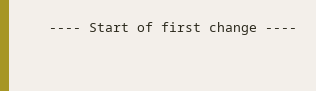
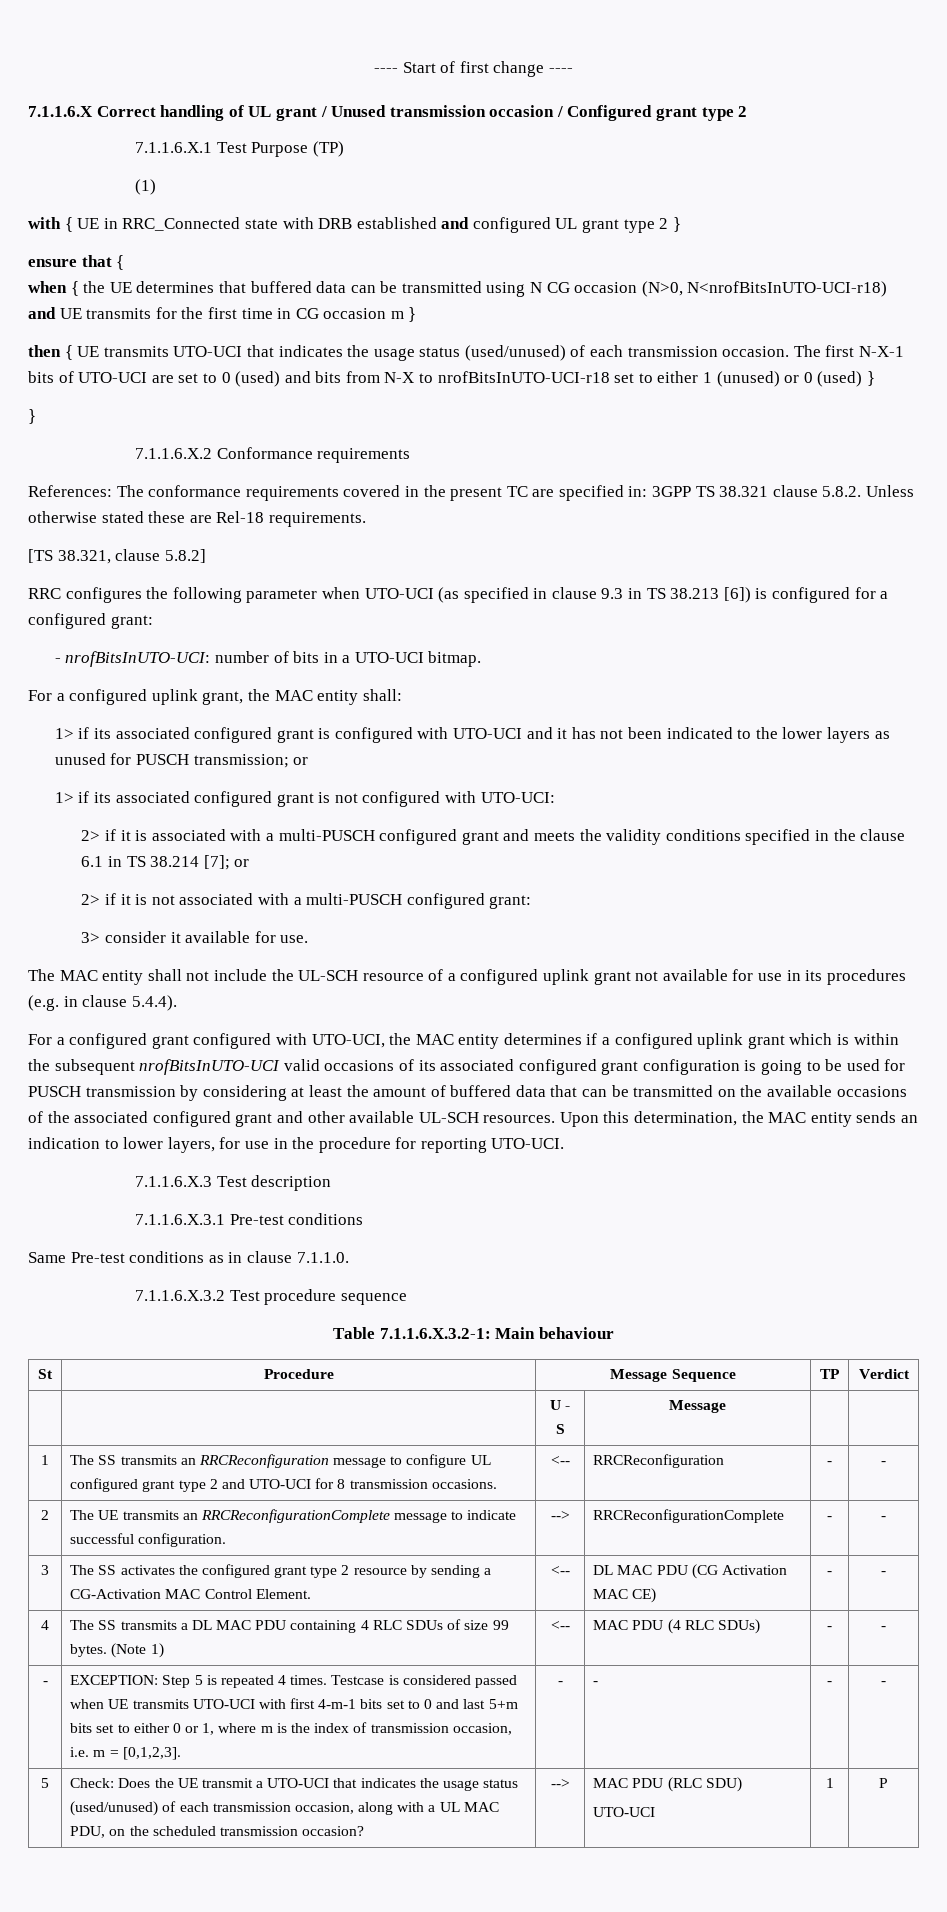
(297, 30) none -> [28,105,748,121] [134,141,344,157] [134,179,156,195] [28,217,681,233] [28,255,125,270] [28,281,888,297] [28,307,417,322] [28,345,905,361] [28,371,875,387] [28,409,36,424] [134,447,411,463] [28,485,915,501] [28,511,366,527] [28,549,206,564] [28,587,889,603] [28,613,153,629] [54,651,482,667] [28,689,402,705] [54,727,890,743] [54,753,309,768] [54,791,555,807] [81,829,906,845] [81,855,250,870] [81,893,532,909] [81,931,309,943] [28,969,906,985] [28,995,177,1011] [28,1033,899,1049] [28,1059,906,1075] [28,1085,907,1101] [28,1111,919,1127] [28,1137,565,1153] [134,1175,332,1191] [134,1213,364,1225] [28,1251,349,1263] [134,1289,407,1305] [333,1327,614,1339] [38,1369,53,1379] [263,1369,334,1379] [610,1369,736,1382] [820,1369,840,1379] [858,1369,910,1379] [549,1400,571,1410] [555,1424,565,1434] [669,1400,726,1413] [41,1455,49,1465] [70,1454,491,1468] [70,1478,497,1492] [550,1456,570,1465] [593,1454,725,1468] [827,1461,832,1465] [881,1461,886,1465] [41,1510,49,1520] [70,1509,517,1523] [70,1533,227,1547] [550,1511,570,1520] [593,1509,785,1523] [827,1516,832,1520] [881,1516,886,1520] [41,1565,49,1575] [70,1564,492,1578] [70,1589,311,1599] [550,1566,570,1575] [593,1564,787,1579] [593,1588,657,1603] [827,1571,832,1575] [881,1571,886,1575] [41,1620,49,1630] [70,1619,509,1633] [70,1643,164,1658] [550,1621,570,1630] [593,1619,760,1634] [827,1626,832,1630] [881,1626,886,1630] [42,1681,48,1685] [70,1675,517,1688] [70,1698,518,1709] [70,1722,512,1735] [70,1747,181,1760] [557,1681,563,1685] [593,1681,599,1685] [827,1681,832,1685] [881,1681,886,1685] [41,1778,49,1788] [70,1778,519,1791] [70,1801,499,1816] [70,1826,365,1838] [550,1779,570,1788] [593,1777,742,1792] [593,1807,656,1817] [825,1778,834,1788] [879,1778,888,1788] // 7.1.1.6.X Correct handling of UL grant / Unused transmission occasion / Configured grant type 2 // 7.1.1.6.X.1 Test Purpose (TP) // (1) // with { UE in RRC_Connected state with DRB established and configured UL grant type 2 } // ensure that { // when { the UE determines that buffered data can be transmitted using N CG occasion (N>0, N<nrofBitsInUTO-UCI-r18) and UE transmits for the first time in CG occasion m } // then { UE transmits UTO-UCI that indicates the usage status (used/unused) of each transmission occasion. The first N-X-1 bits of UTO-UCI are set to 0 (used) and bits from N-X to nrofBitsInUTO-UCI-r18 set to either 1 (unused) or 0 (used) } // } // 7.1.1.6.X.2 Conformance requirements // References: The conformance requirements covered in the present TC are specified in: 3GPP TS 38.321 clause 5.8.2. Unless otherwise stated these are Rel-18 requirements. // [TS 38.321, clause 5.8.2] // RRC configures the following parameter when UTO-UCI (as specified in clause 9.3 in TS 38.213 [6]) is configured for a configured grant: // - nrofBitsInUTO-UCI: number of bits in a UTO-UCI bitmap. // For a configured uplink grant, the MAC entity shall: // 1> if its associated configured grant is configured with UTO-UCI and it has not been indicated to the lower layers as unused for PUSCH transmission; or // 1> if its associated configured grant is not configured with UTO-UCI: // 2> if it is associated with a multi-PUSCH configured grant and meets the validity conditions specified in the clause 6.1 in TS 38.214 [7]; or // 2> if it is not associated with a multi-PUSCH configured grant: // 3> consider it available for use. // The MAC entity shall not include the UL-SCH resource of a configured uplink grant not available for use in its procedures (e.g. in clause 5.4.4). // For a configured grant configured with UTO-UCI, the MAC entity determines if a configured uplink grant which is within the subsequent nrofBitsInUTO-UCI valid occasions of its associated configured grant configuration is going to be used for PUSCH transmission by considering at least the amount of buffered data that can be transmitted on the available occasions of the associated configured grant and other available UL-SCH resources. Upon this determination, the MAC entity sends an indication to lower layers, for use in the procedure for reporting UTO-UCI. // 7.1.1.6.X.3 Test description // 7.1.1.6.X.3.1 Pre-test conditions // Same Pre-test conditions as in clause 7.1.1.0. // 7.1.1.6.X.3.2 Test procedure sequence // Table 7.1.1.6.X.3.2-1: Main behaviour // St | Procedure | Message Sequence | TP | Verdict // | | U - S | Message | | // 1 | The SS transmits an RRCReconfiguration message to configure UL configured grant type 2 and UTO-UCI for 8 transmission occasions. | <-- | RRCReconfiguration | - | - // 2 | The UE transmits an RRCReconfigurationComplete message to indicate successful configuration. | --> | RRCReconfigurationComplete | - | - // 3 | The SS activates the configured grant type 2 resource by sending a CG-Activation MAC Control Element. | <-- | DL MAC PDU (CG Activation MAC CE) | - | - // 4 | The SS transmits a DL MAC PDU containing 4 RLC SDUs of size 99 bytes. (Note 1) | <-- | MAC PDU (4 RLC SDUs) | - | - // - | EXCEPTION: Step 5 is repeated 4 times. Testcase is considered passed when UE transmits UTO-UCI with first 4-m-1 bits set to 0 and last 5+m bits set to either 0 or 1, where m is the index of transmission occasion, i.e. m = [0,1,2,3]. | - | - | - | - // 5 | Check: Does the UE transmit a UTO-UCI that indicates the usage status (used/unused) of each transmission occasion, along with a UL MAC PDU, on the scheduled transmission occasion? | --> | MAC PDU (RLC SDU) // UTO-UCI | 1 | P

